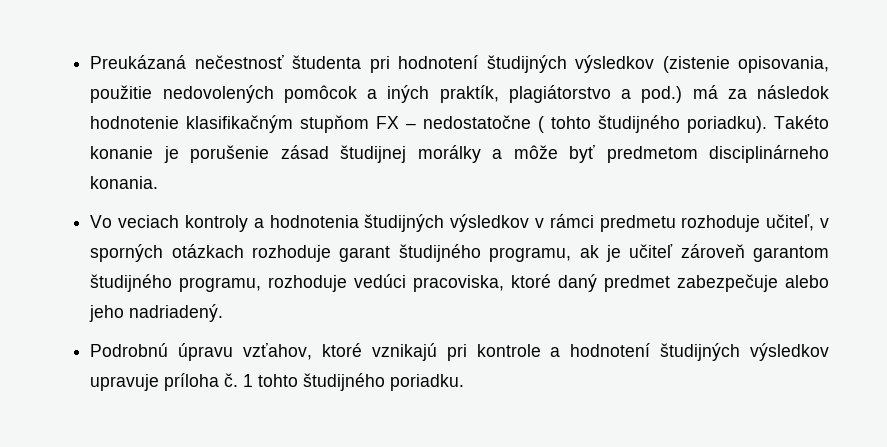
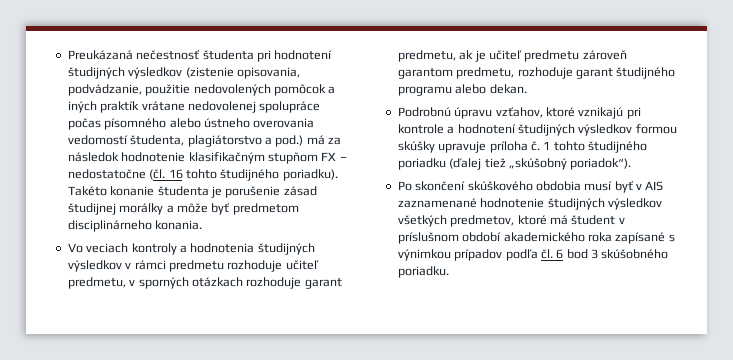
(829, 64) none -> [67,84,142,96] podvádzanie,
[439,85,499,103] praktík, -> [100,101,321,113] [67,118,315,130] [67,135,185,146] praktík vrátane nedovolenej spolupráce počas písomného alebo ústneho overovania vedomostí študenta,
[538,116,545,133] ( -> [149,169,183,180] (čl. 16
(154, 152) none -> [157,186,209,196] študenta
[766,214,815,231] učiteľ, -> [285,260,319,270] [67,277,126,289] učiteľ predmetu,
[398,244,572,262] študijného programu, -> [397,50,456,62] predmetu,
(674, 251) none -> [524,50,580,62] predmetu
[90,274,829,292] [89,304,224,322] študijného programu, rozhoduje vedúci pracoviska, ktoré daný predmet zabezpečuje alebo jeho nadriadený. -> [456,67,676,79] [397,84,527,96] predmetu, rozhoduje garant študijného programu alebo dekan.
(829, 352) none -> [635,124,677,134] [397,141,435,153] formou skúšky
(386, 382) none -> [397,158,632,170] [397,181,664,193] [397,198,662,210] [397,215,625,227] [397,232,675,244] [397,249,669,261] poriadku (ďalej tiež „skúšobný poriadok“). // Po skončení skúškového obdobia musí byť v AIS zaznamenané hodnotenie študijných výsledkov všetkých predmetov, ktoré má študent v príslušnom období akademického roka zapísané s výnimkou prípadov podľa čl. 6 bod 3 skúšobného

